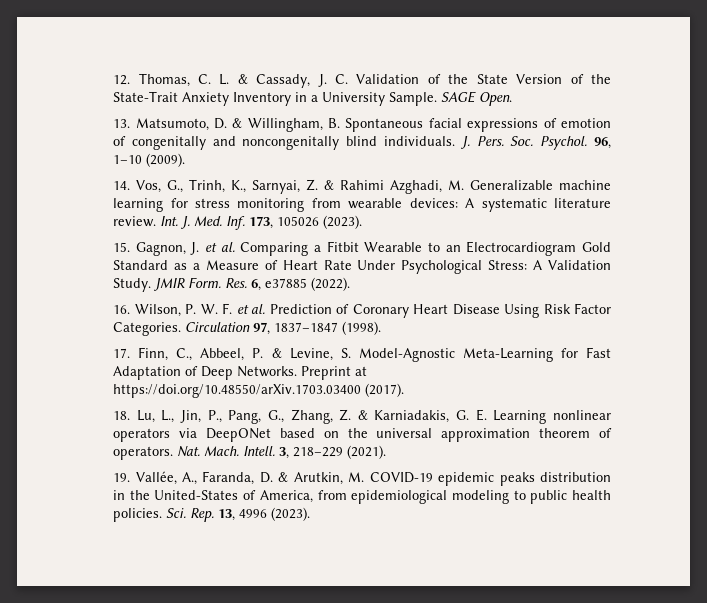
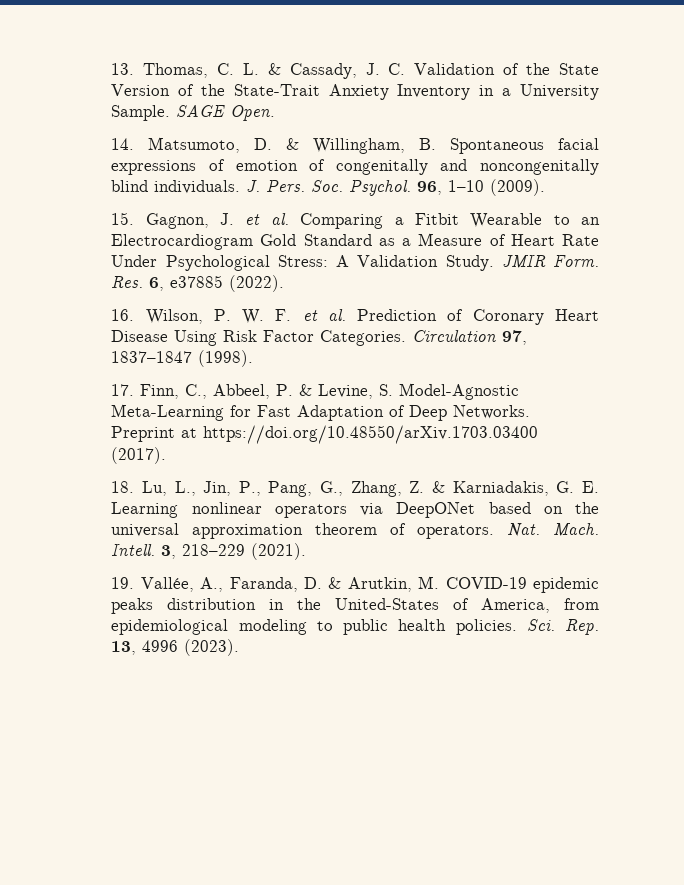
[113,75,131,85] 12. -> [111,63,135,75] 13.
[113,119,131,128] 13. -> [111,138,135,150] 14.
[113,179,611,194] [113,198,611,212] [113,215,363,230] // 14. Vos, G., Trinh, K., Sarnyai, Z. & Rahimi Azghadi, M. Generalizable machine learning for stress monitoring from wearable devices: A systematic literature review. Int. J. Med. Inf. 173, 105026 (2023). -> (546, 187) none

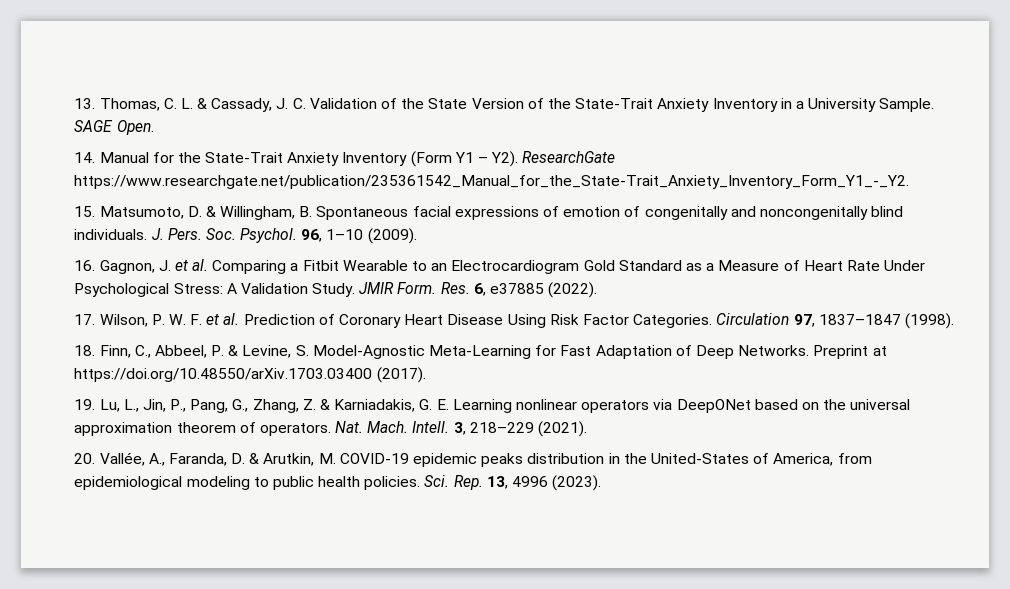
(135, 144) none -> [99,151,616,167] [74,175,910,189] [74,206,96,217] Manual for the State-Trait Anxiety Inventory (Form Y1 – Y2). ResearchGate https://www.researchgate.net/publication/235361542_Manual_for_the_State-Trait_Anxiety_Inventory_Form_Y1_-_Y2. // 15.
[111,212,135,225] 15. -> [74,260,96,271] 16.
[111,309,135,321] 16. -> [74,314,96,325] 17.
[111,384,135,396] 17. -> [74,345,96,356] 18.
[111,481,135,493] 18. -> [74,399,96,410] 19.
[111,577,135,589] 19. -> [74,453,96,464] 20.

